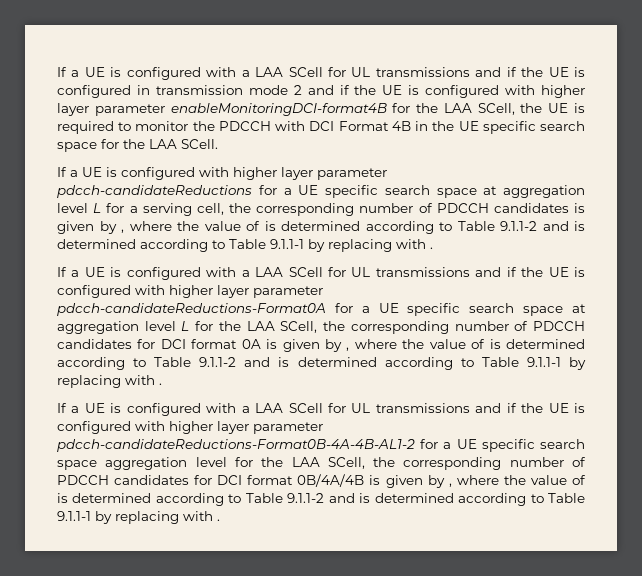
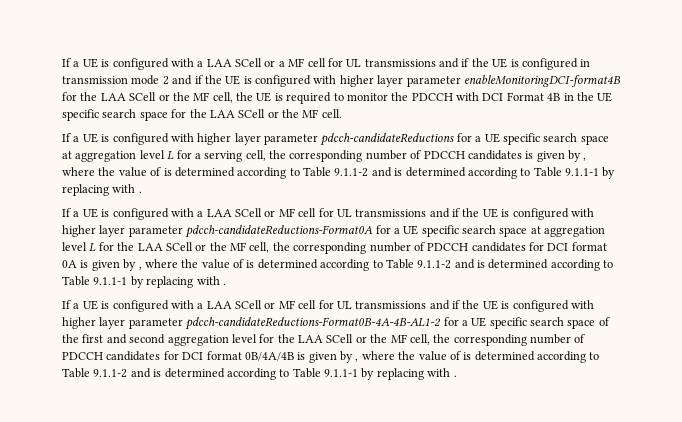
[57,67,323,80] If a UE is configured with a LAA SCell -> [62,58,326,70] If a UE is configured with a LAA SCell or a MF cell
[477,103,515,115] SCell, -> [129,92,233,103] SCell or the MF cell,
[181,139,218,149] SCell. -> [238,109,342,118] SCell or the MF cell.
(323, 272) none -> [264,208,317,217] or MF cell
[280,321,318,333] SCell, -> [165,242,270,253] SCell or the MF cell,
(323, 408) none -> [264,300,317,309] or MF cell
(97, 465) none -> [598,317,610,326] [62,334,166,344] of the first and second
[327,457,365,469] SCell, -> [326,334,430,345] SCell or the MF cell,

